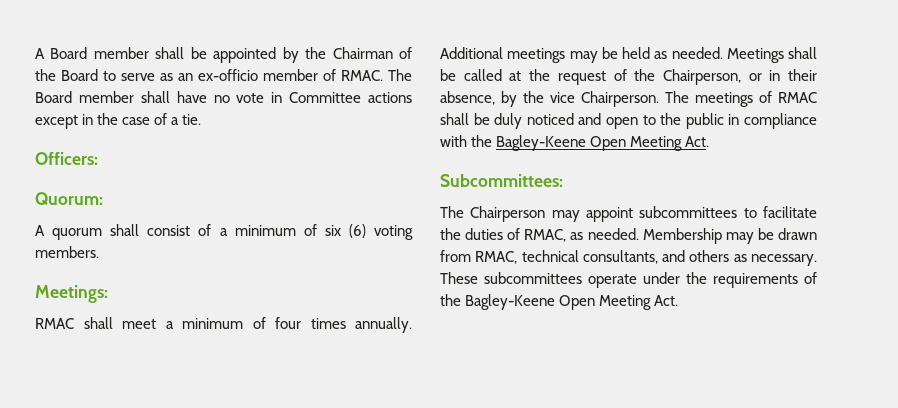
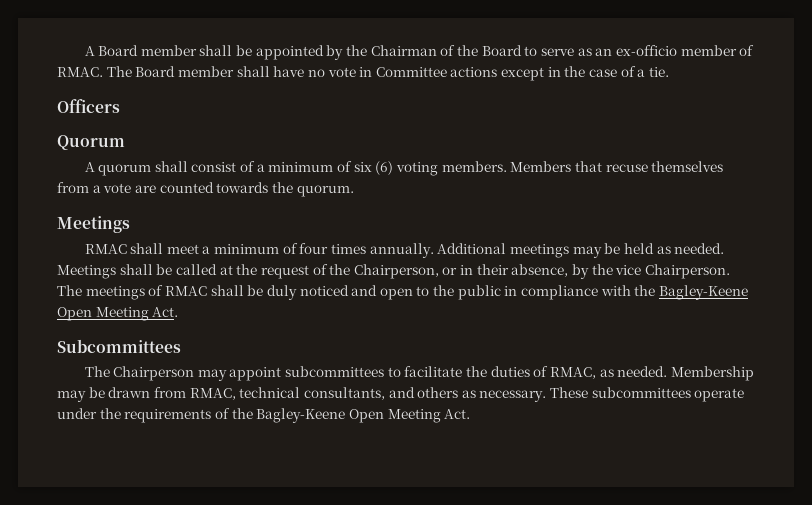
[35,152,98,165] [35,192,103,205] Officers: // Quorum: -> [57,99,120,113] [57,135,125,150] Officers // Quorum
[35,285,108,303] // Meetings: -> [510,161,724,172] [57,182,354,197] [57,216,130,233] Members that recuse themselves from a vote are counted towards the quorum. // Meetings
[440,174,563,187] Subcommittees: -> [57,339,181,353] Subcommittees

